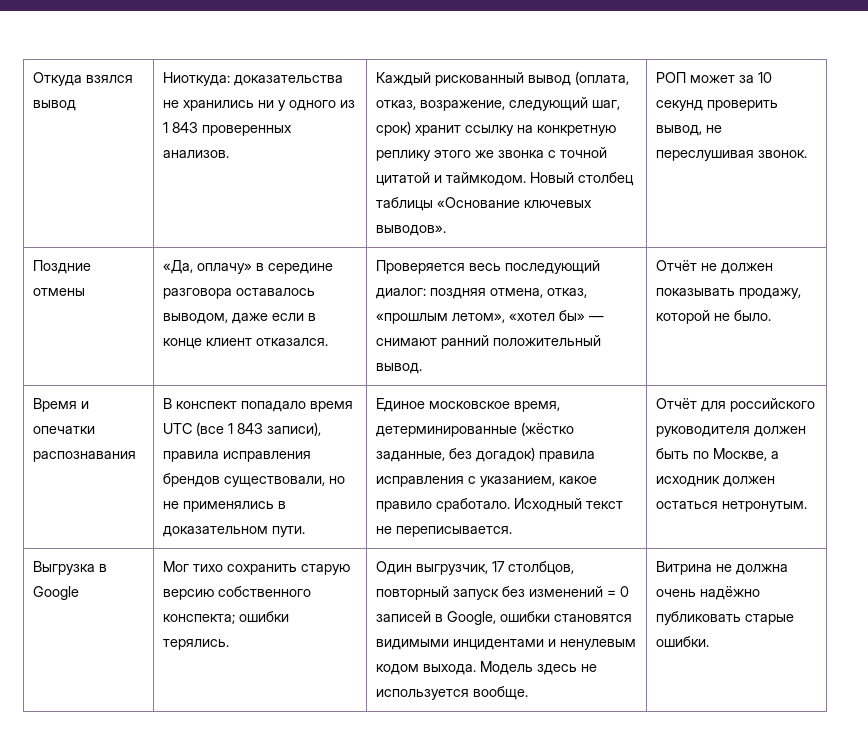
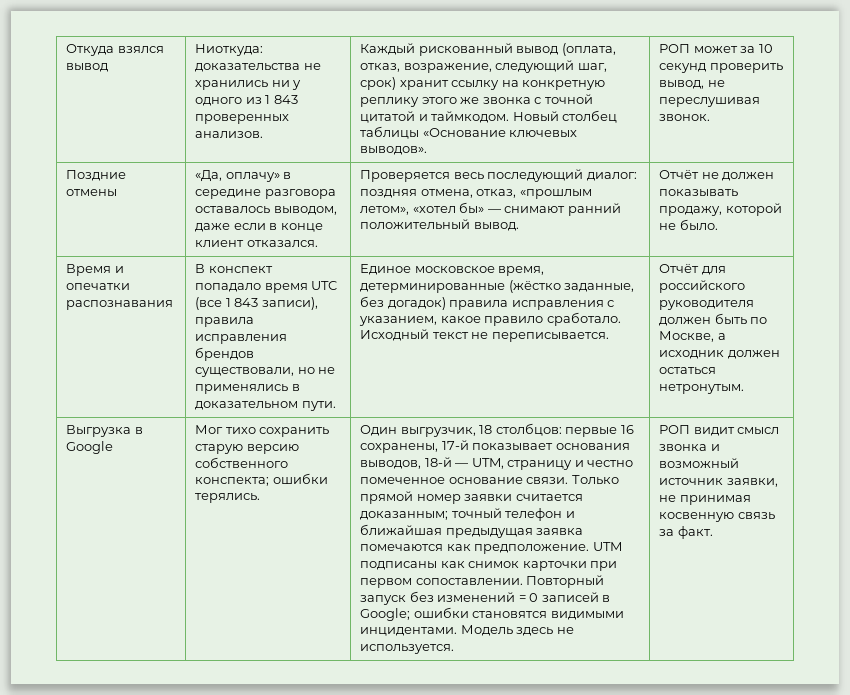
[491,561,574,575] [375,586,449,600] 17 столбцов, повторный -> [479,423,634,437] [360,440,630,453] [360,457,634,470] [360,475,619,485] [360,491,583,504] [360,508,575,521] [360,524,584,538] [360,542,622,554] [360,561,618,571] [360,575,605,588] 18 столбцов: первые 16 сохранены, 17-й показывает основания выводов, 18-й — UTM, страницу и честно помеченное основание связи. Только прямой номер заявки считается доказанным; точный телефон и ближайшая предыдущая заявка помечаются как предположение. UTM подписаны как снимок карточки при первом сопоставлении. Повторный
[446,611,496,625] Google, -> [360,608,411,621] Google;
[452,639,636,650] [375,661,597,675] [375,686,528,700] [655,561,788,575] [655,586,760,600] [655,611,794,625] [655,636,709,647] инцидентами и ненулевым кодом выхода. Модель здесь не используется вообще. | Витрина не должна очень надёжно публиковать старые ошибки. -> [360,625,574,636] [360,644,455,654] [659,425,780,436] [659,444,720,451] [659,458,740,469] [659,478,778,487] [659,495,751,505] [659,512,775,522] [659,526,713,539] инцидентами. Модель здесь не используется. | РОП видит смысл звонка и возможный источник заявки, не принимая косвенную связь за факт.

